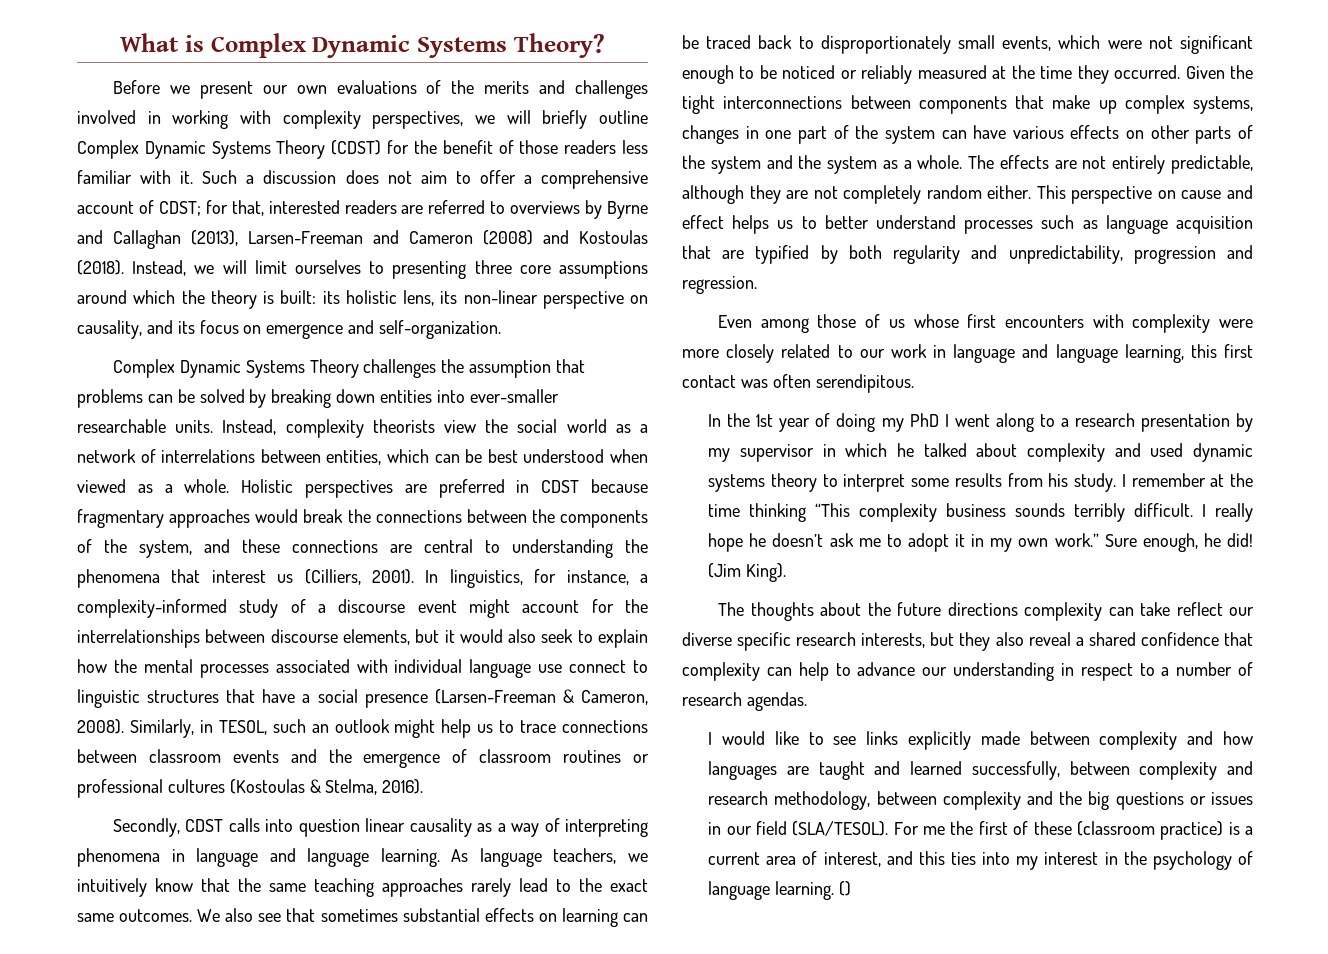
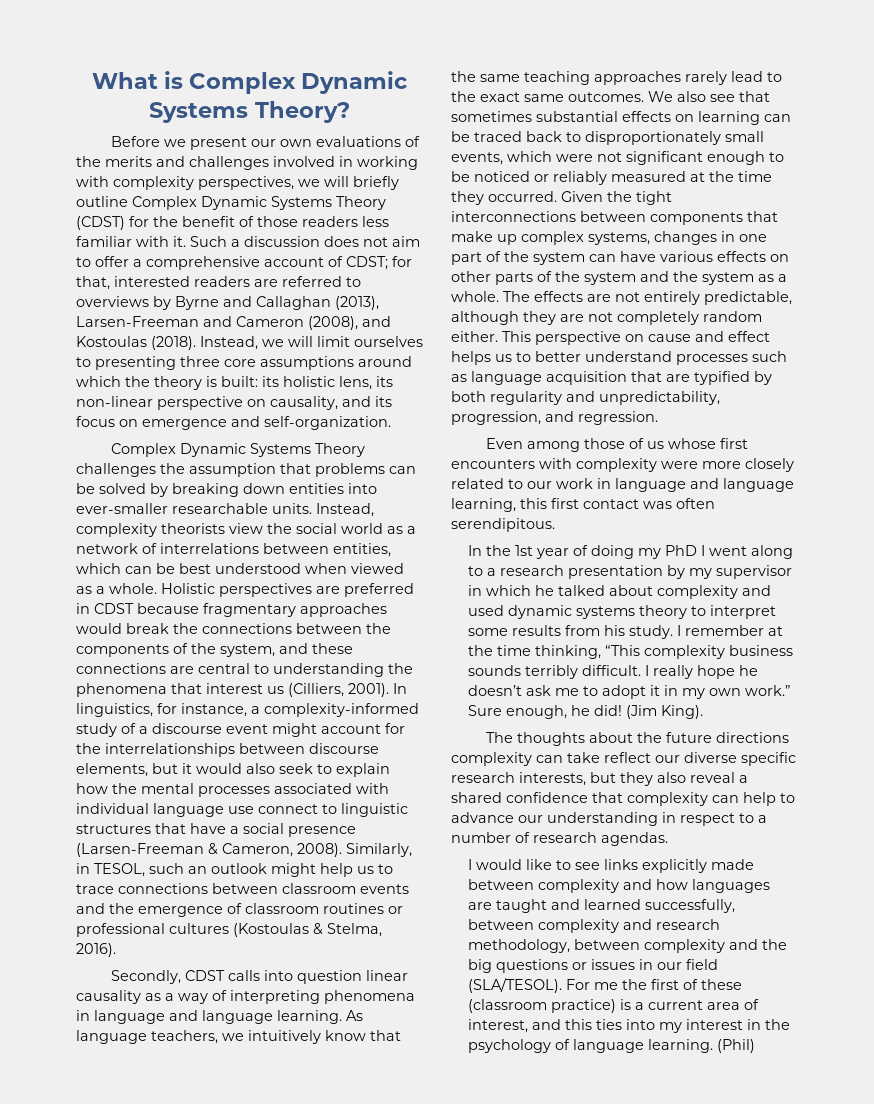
[483,230,533,245] (2008) -> [308,316,358,330] (2008),
[1133,246,1216,264] progression -> [451,411,541,425] progression,
[749,503,807,522] thinking -> [535,645,602,659] thinking,
[838,881,851,896] () -> [717,1039,756,1053] (Phil)

